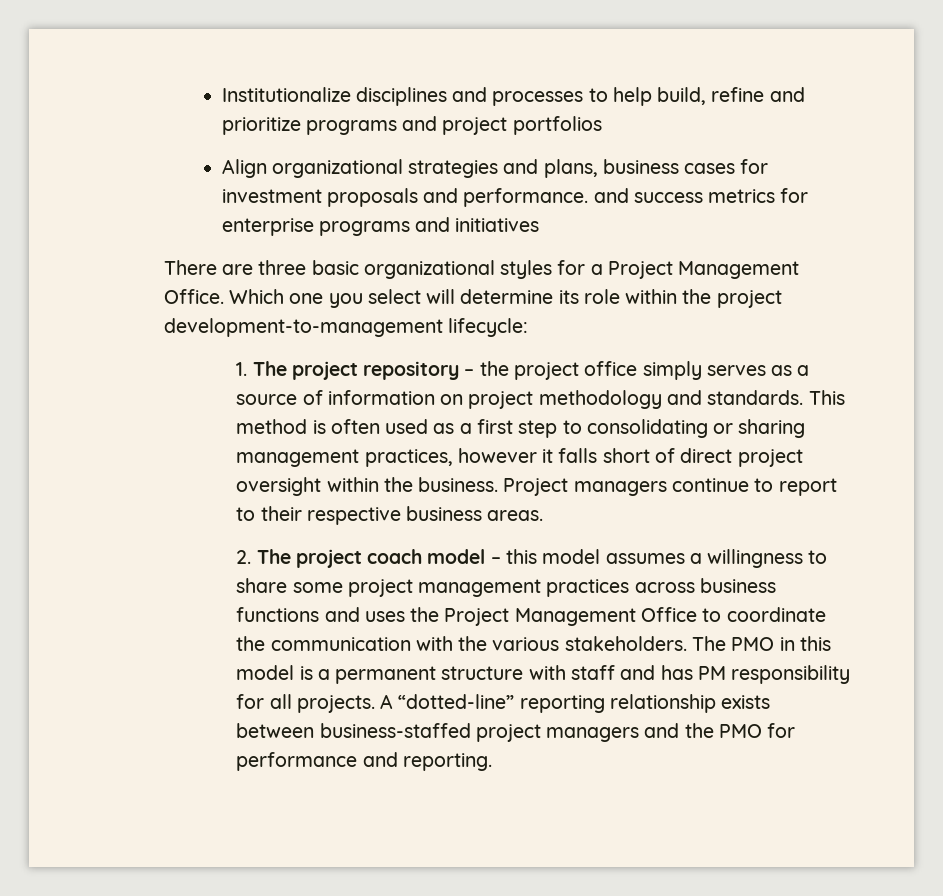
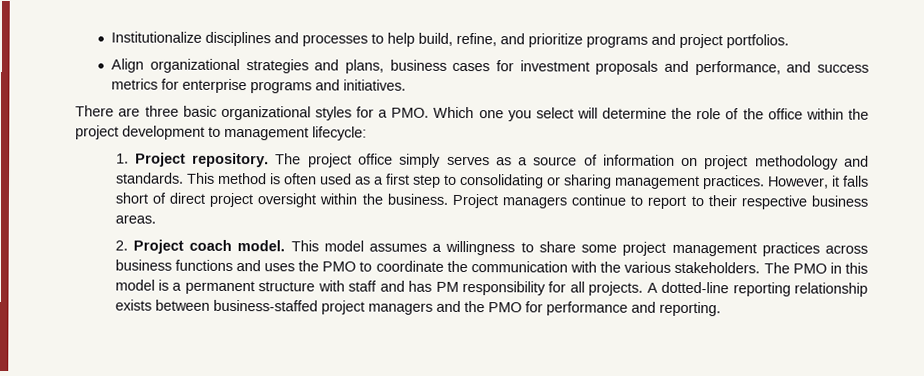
[711,87,765,102] refine -> [456,32,498,47] refine,
[512,116,602,135] portfolios -> [726,34,790,49] portfolios.
[463,188,589,207] performance. -> [694,61,781,76] performance,
[455,218,540,232] initiatives -> [343,79,407,91] initiatives.
[607,261,800,279] [163,289,224,304] Project Management Office. -> [391,107,430,118] PMO.
[558,289,782,308] [163,318,528,337] [236,361,509,380] its role within the project development-to-management lifecycle: // 1. The project repository – the -> [671,107,870,120] [75,125,368,141] [115,152,302,168] the role of the office within the project development to management lifecycle: // 1. Project repository. The
[364,448,537,467] practices, however -> [701,175,829,190] practices. However,
[256,549,537,568] The project coach model – this -> [132,239,319,254] Project coach model. This
[444,607,697,626] Project Management Office -> [322,261,357,272] PMO
[398,694,515,709] “dotted-line” -> [661,281,730,294] dotted-line

